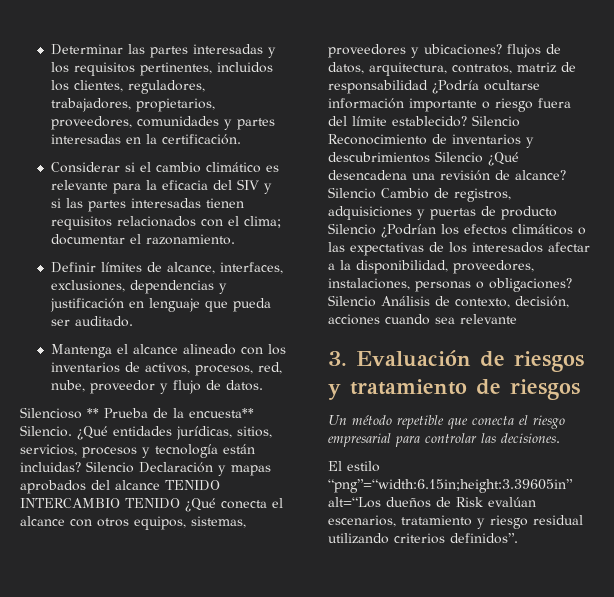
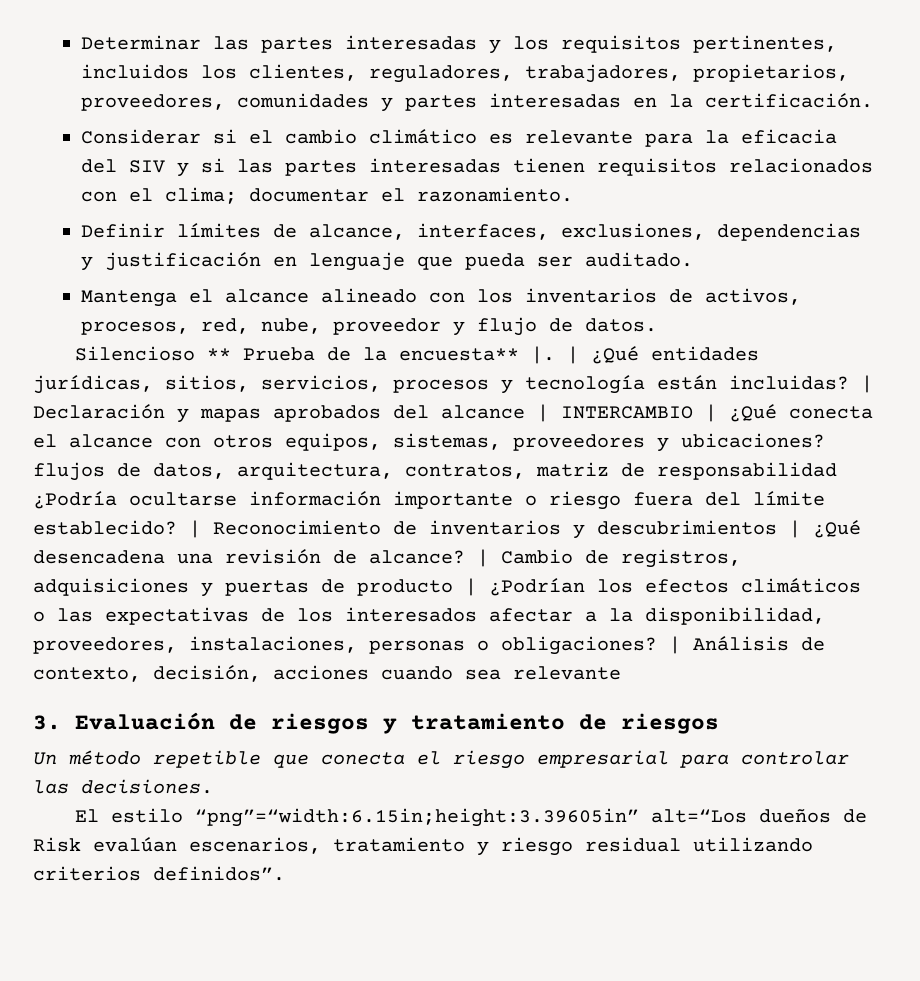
[20,425,72,437] Silencio. -> [530,346,579,364] |. |
[86,461,134,473] Silencio -> [861,375,873,393] |
[165,480,220,491] [20,498,180,509] TENIDO INTERCAMBIO TENIDO -> [537,404,717,422] | INTERCAMBIO |
[472,115,520,127] Silencio -> [189,520,201,538] |
[435,151,483,163] Silencio -> [789,520,801,538] |
[328,187,376,199] Silencio -> [477,549,489,567] |
[328,223,376,235] Silencio -> [465,578,477,596] |
[328,295,376,307] Silencio -> [669,636,681,654] |

